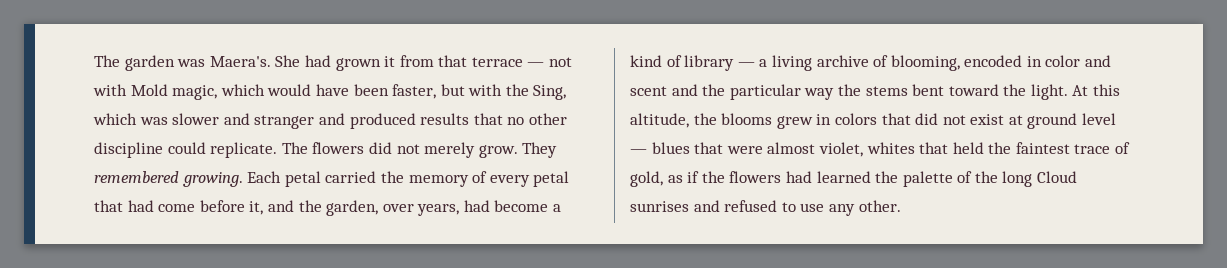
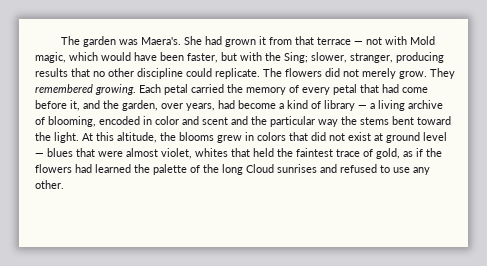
[533,85,567,100] [93,113,416,129] Sing, which was slower and stranger and produced -> [284,52,444,63] Sing; slower, stranger, producing

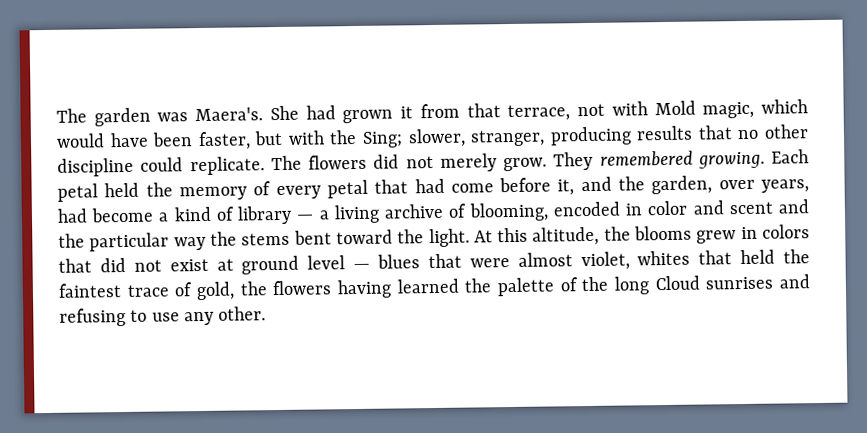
[317,37,364,45] terrace — -> [507,104,571,122] terrace,
[191,84,224,93] carried -> [104,182,140,198] held
[403,148,423,157] as if -> (235, 291) none
[75,164,92,173] had -> [337,279,392,299] having
[340,164,377,173] refused -> [59,307,126,327] refusing

